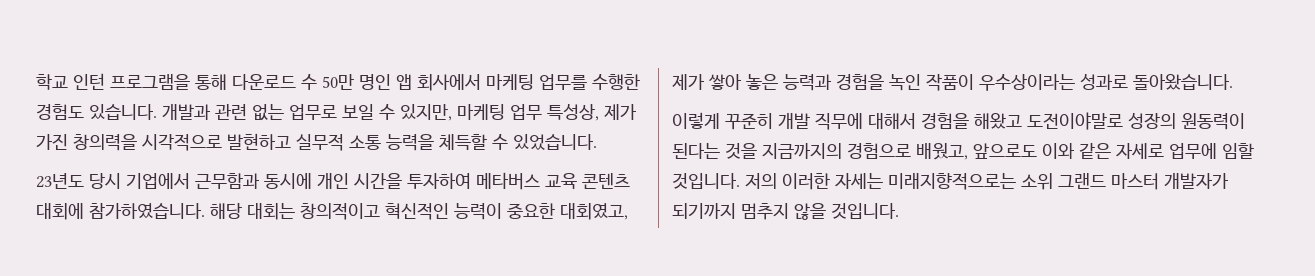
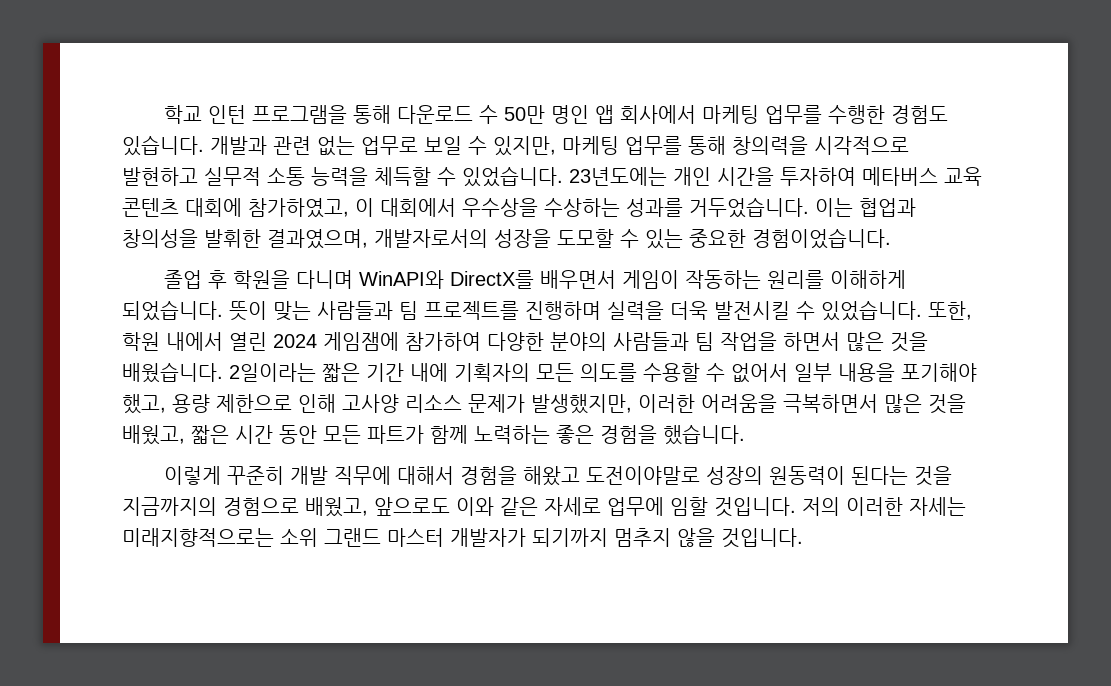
[510,104,637,121] [36,134,68,150] 업무 특성상, 제가 가진 -> [625,136,726,155] 업무를 통해
[36,173,312,189] // 23년도 당시 기업에서 근무함과 동시에 -> [569,167,667,186] 23년도에는
[89,203,628,220] [672,73,1233,91] 참가하였습니다. 해당 대회는 창의적이고 혁신적인 능력이 중요한 대회였고, 제가 쌓아 놓은 능력과 경험을 녹인 작품이 우수상이라는 성과로 돌아왔습니다. -> [248,197,916,218] [122,228,891,249] [164,270,907,289] [122,300,972,321] [122,332,928,352] [122,362,977,383] [122,394,966,414] [122,424,745,445] 참가하였고, 이 대회에서 우수상을 수상하는 성과를 거두었습니다. 이는 협업과 창의성을 발휘한 결과였으며, 개발자로서의 성장을 도모할 수 있는 중요한 경험이었습니다. // 졸업 후 학원을 다니며 WinAPI와 DirectX를 배우면서 게임이 작동하는 원리를 이해하게 되었습니다. 뜻이 맞는 사람들과 팀 프로젝트를 진행하며 실력을 더욱 발전시킬 수 있었습니다. 또한, 학원 내에서 열린 2024 게임잼에 참가하여 다양한 분야의 사람들과 팀 작업을 하면서 많은 것을 배웠습니다. 2일이라는 짧은 기간 내에 기획자의 모든 의도를 수용할 수 없어서 일부 내용을 포기해야 했고, 용량 제한으로 인해 고사양 리소스 문제가 발생했지만, 이러한 어려움을 극복하면서 많은 것을 배웠고, 짧은 시간 동안 모든 파트가 함께 노력하는 좋은 경험을 했습니다.

